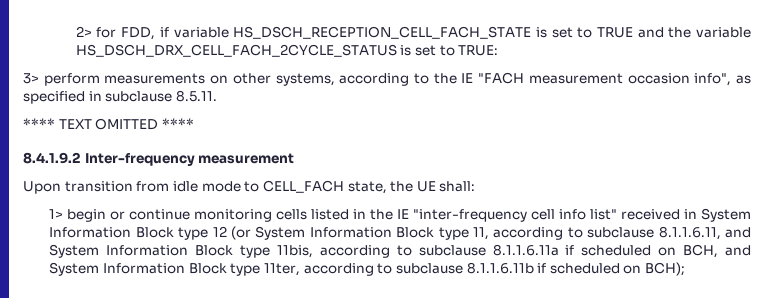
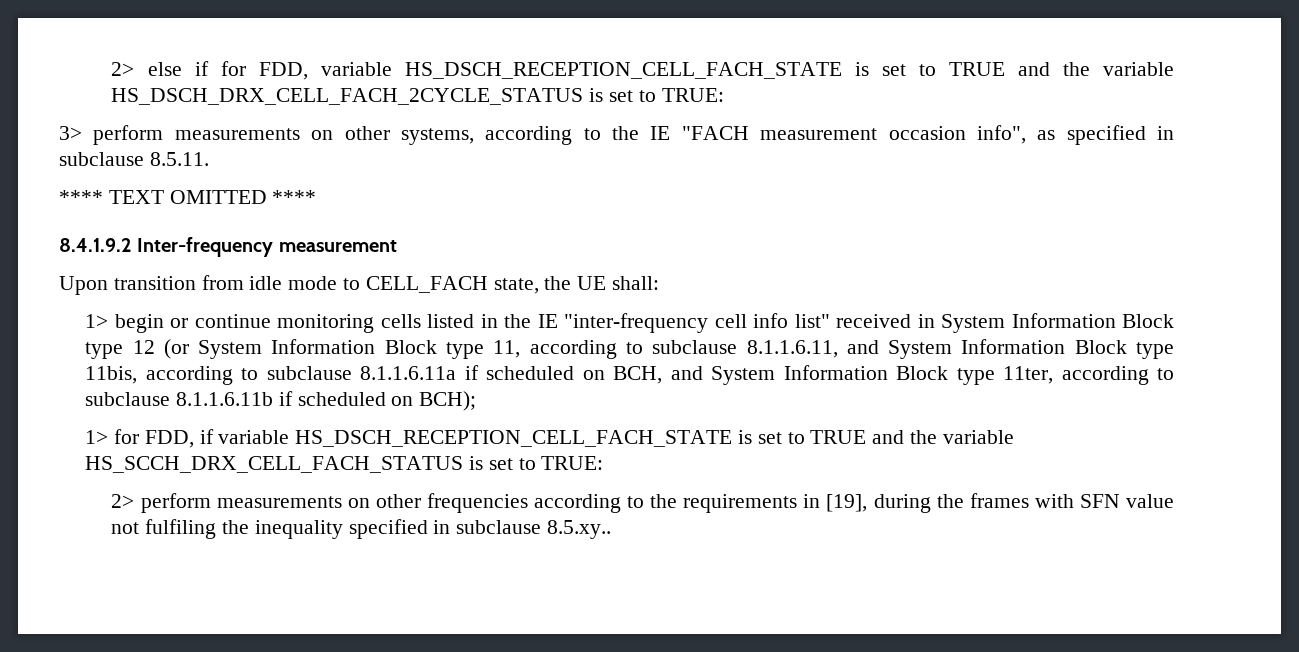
[75,26,169,40] 2> for FDD, if -> [111,61,308,80] 2> else if for FDD,
(686, 269) none -> [85,429,1014,448] [85,456,604,473] [111,493,1175,513] [111,519,612,539] // 1> for FDD, if variable HS_DSCH_RECEPTION_CELL_FACH_STATE is set to TRUE and the variable HS_SCCH_DRX_CELL_FACH_STATUS is set to TRUE: // 2> perform measurements on other frequencies according to the requirements in [19], during the frames with SFN value not fulfiling the inequality specified in subclause 8.5.xy..

